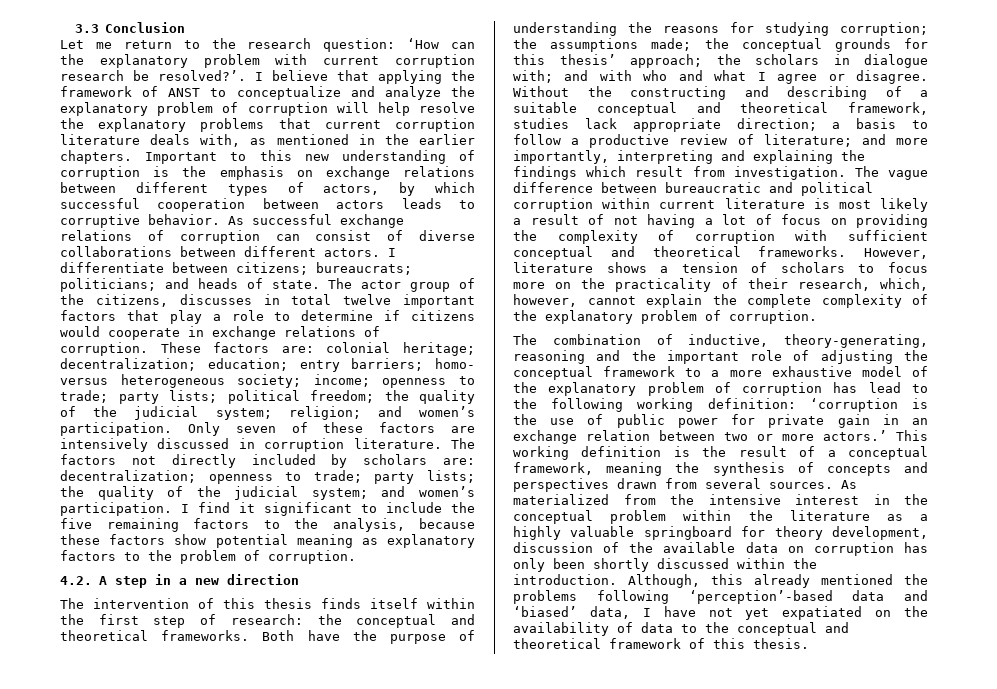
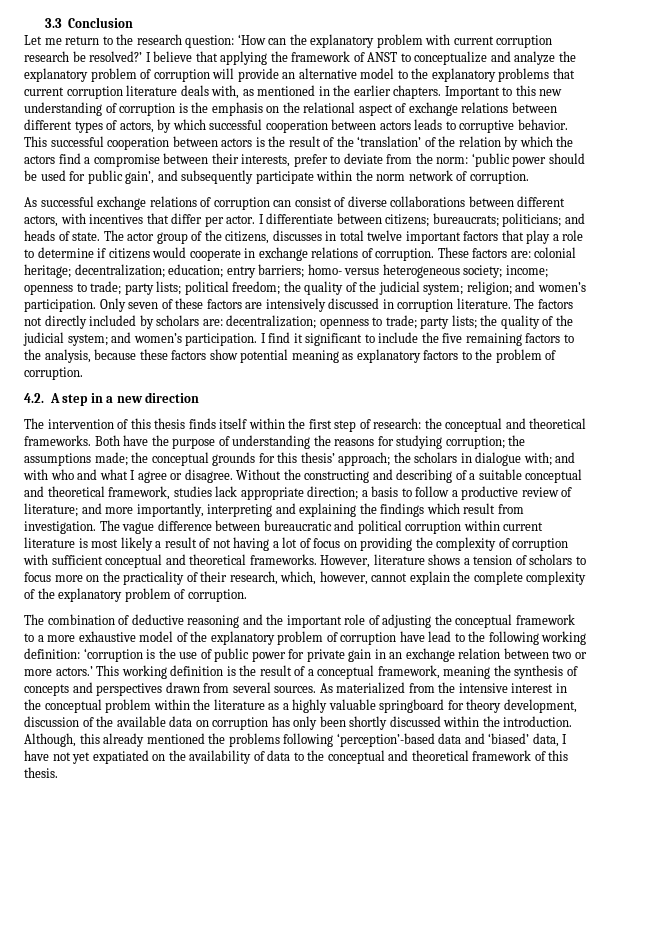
[158,70,246,81] resolved?’. -> [89,51,143,62] resolved?’
[377,102,476,116] help resolve -> [237,68,408,82] provide an alternative model to
(313, 173) none -> [282,102,407,116] the relational aspect of
(220, 219) none -> [24,136,574,150] [24,153,585,167] [24,170,529,184] This successful cooperation between actors is the result of the ‘translation’ of the relation by which the actors find a compromise between their interests, prefer to deviate from the norm: ‘public power should be used for public gain’, and subsequently participate within the norm network of corruption. //
[324,248,380,257] actors. -> [24,213,256,227] actors, with incentives that differ per actor.
[688,334,928,348] inductive, theory-generating, -> [131,614,184,625] deductive
[833,382,858,393] has -> [399,631,425,642] have

